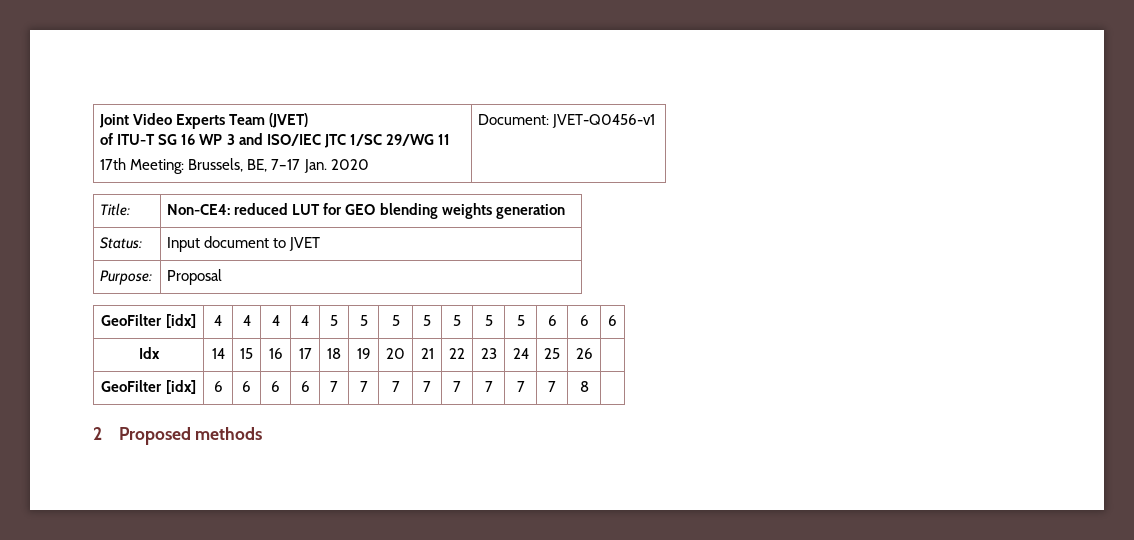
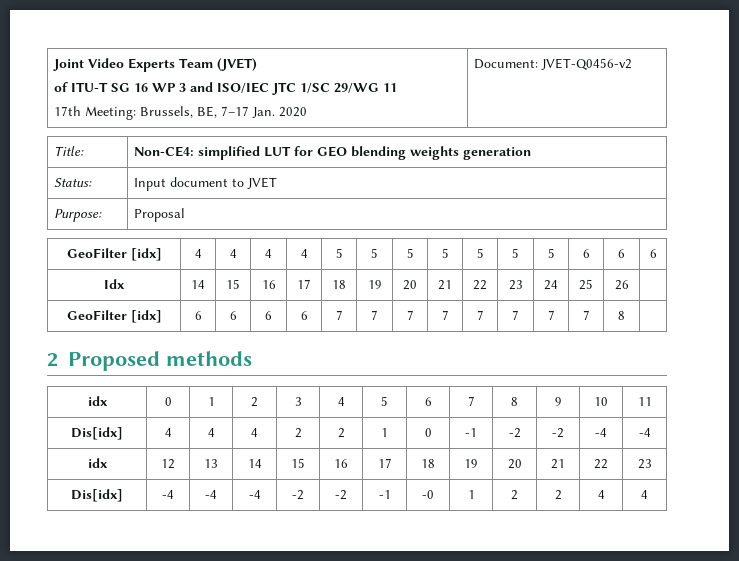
[552,114,656,128] JVET-Q0456-v1 -> [541,58,633,70] JVET-Q0456-v2
[234,203,289,215] reduced -> [198,146,261,160] simplified
(263, 433) none -> [87,396,108,406] [164,397,172,406] [207,397,215,406] [251,397,258,407] [294,397,302,406] [337,397,345,406] [381,396,388,406] [424,397,432,406] [467,396,475,406] [511,397,518,406] [554,397,562,406] [594,397,608,406] [637,397,652,406] [71,427,123,440] [164,428,172,437] [207,428,215,437] [251,428,258,437] [294,428,302,438] [337,428,345,438] [381,428,388,437] [424,428,432,437] [465,428,477,437] [508,428,521,438] [552,428,564,438] [595,428,607,437] [638,428,651,437] [87,458,108,468] [161,459,175,469] [204,459,218,468] [247,459,262,468] [291,458,305,468] [334,459,348,468] [377,458,392,468] [421,459,435,468] [464,459,478,468] [507,459,522,469] [551,459,565,469] [594,459,608,469] [637,459,652,469] [71,489,123,502] [162,490,174,499] [205,490,217,499] [248,490,261,499] [292,490,304,500] [335,490,347,500] [378,490,391,499] [422,490,434,499] [467,490,475,499] [511,490,518,500] [554,490,562,500] [597,490,605,499] [641,490,648,499] // idx | 0 | 1 | 2 | 3 | 4 | 5 | 6 | 7 | 8 | 9 | 10 | 11 // Dis[idx] | 4 | 4 | 4 | 2 | 2 | 1 | 0 | -1 | -2 | -2 | -4 | -4 // idx | 12 | 13 | 14 | 15 | 16 | 17 | 18 | 19 | 20 | 21 | 22 | 23 // Dis[idx] | -4 | -4 | -4 | -2 | -2 | -1 | -0 | 1 | 2 | 2 | 4 | 4

